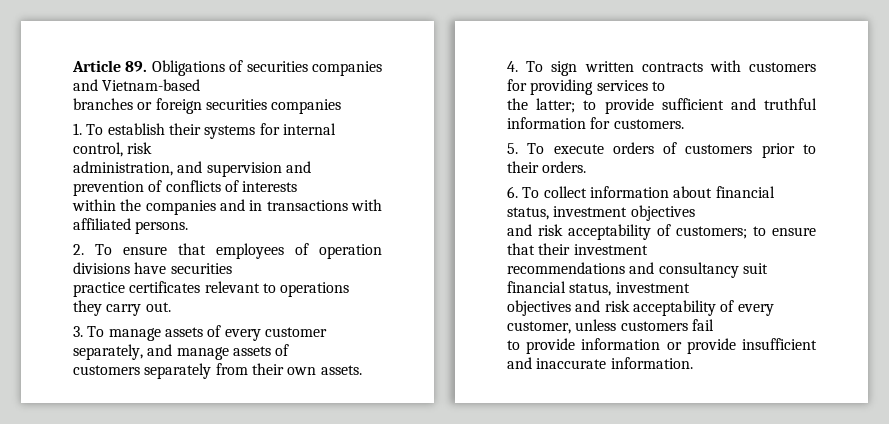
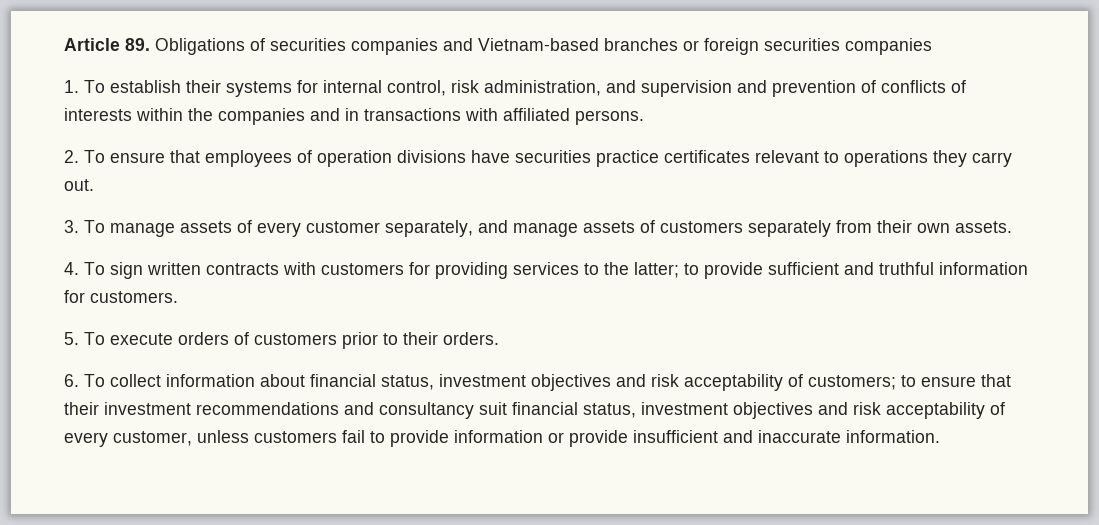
(201, 85) // -> (599, 44) none
(153, 148) // -> (479, 86) none
(298, 186) // -> (132, 114) none
(232, 268) // -> (591, 156) none
(290, 350) // -> (655, 226) none
(665, 86) // -> (599, 269) none
(695, 213) // -> (611, 382) none
(648, 249) // -> (191, 408) none
(690, 287) // -> (728, 408) none
(714, 325) // -> (365, 436) none

